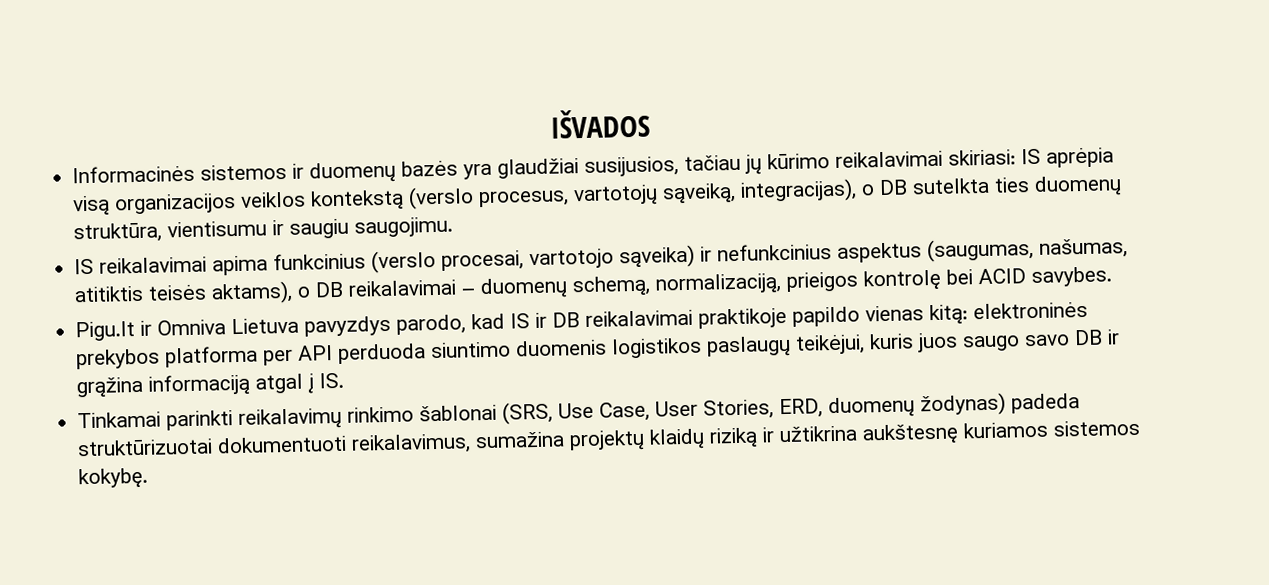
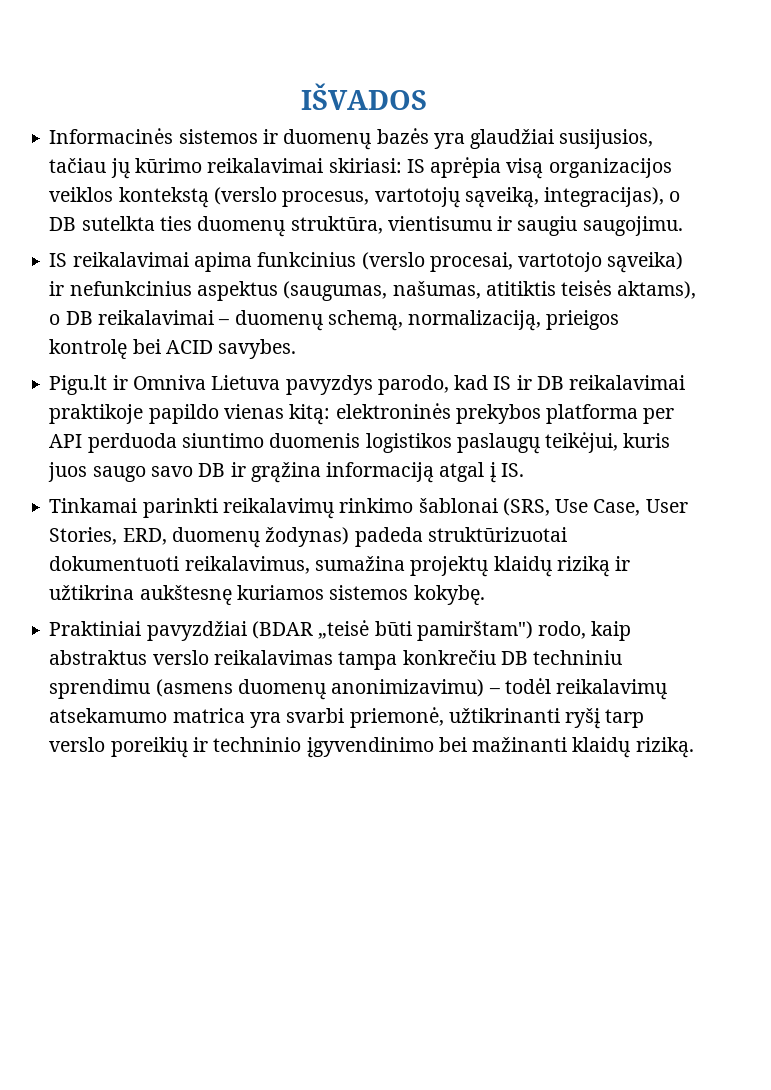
(149, 478) none -> [49,620,632,641] [49,650,623,670] [49,678,668,700] [49,707,645,729] [49,737,694,758] // Praktiniai pavyzdžiai (BDAR „teisė būti pamirštam") rodo, kaip abstraktus verslo reikalavimas tampa konkrečiu DB techniniu sprendimu (asmens duomenų anonimizavimu) – todėl reikalavimų atsekamumo matrica yra svarbi priemonė, užtikrinanti ryšį tarp verslo poreikių ir techninio įgyvendinimo bei mažinanti klaidų riziką.

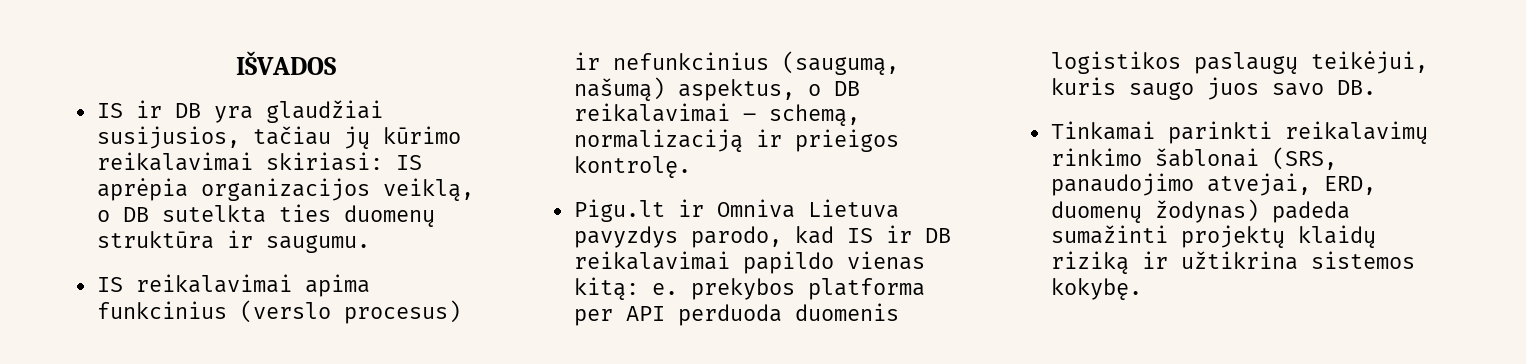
[49,128,429,150] Informacinės sistemos ir duomenų bazės -> [96,100,201,118] IS ir DB
[506,158,672,179] [49,187,665,208] visą organizacijos veiklos kontekstą (verslo procesus, vartotojų sąveiką, integracijas), -> [200,178,474,201] organizacijos veiklą,
[290,216,683,236] struktūra, vientisumu ir saugiu saugojimu. -> [96,230,370,253] struktūra ir saugumu.
[429,252,684,273] [49,280,697,301] [49,310,620,331] [49,339,297,359] procesai, vartotojo sąveika) ir nefunkcinius aspektus (saugumas, našumas, atitiktis teisės aktams), o DB reikalavimai – duomenų schemą, normalizaciją, prieigos kontrolę bei ACID savybes. -> [343,300,461,324] [573,51,899,75] [573,77,860,101] [573,103,860,126] [573,129,899,152] [573,156,691,178] procesus) ir nefunkcinius (saugumą, našumą) aspektus, o DB reikalavimai – schemą, normalizaciją ir prieigos kontrolę.
[49,404,144,424] praktikoje -> (730, 260) none
[335,403,451,419] elektroninės -> [651,283,678,295] e.
[181,433,264,448] siuntimo -> (782, 315) none
[48,462,524,483] juos saugo savo DB ir grąžina informaciją atgal į IS. -> [1128,77,1376,100] saugo juos savo DB.
[555,499,688,516] [49,527,567,548] [49,556,405,574] Use Case, User Stories, ERD, duomenų žodynas) padeda struktūrizuotai dokumentuoti reikalavimus, sumažina -> [1050,173,1376,196] [1050,199,1350,223] [1050,225,1168,244] panaudojimo atvejai, ERD, duomenų žodynas) padeda sumažinti
[139,585,324,605] aukštesnę kuriamos -> (1298, 260) none
[49,620,632,641] [49,650,623,670] [49,678,668,700] [49,707,645,729] [49,737,694,758] // Praktiniai pavyzdžiai (BDAR „teisė būti pamirštam") rodo, kaip abstraktus verslo reikalavimas tampa konkrečiu DB techniniu sprendimu (asmens duomenų anonimizavimu) – todėl reikalavimų atsekamumo matrica yra svarbi priemonė, užtikrinanti ryšį tarp verslo poreikių ir techninio įgyvendinimo bei mažinanti klaidų riziką. -> (1142, 289) none

